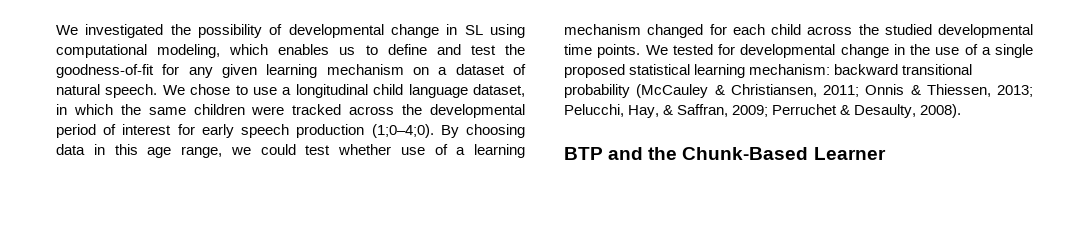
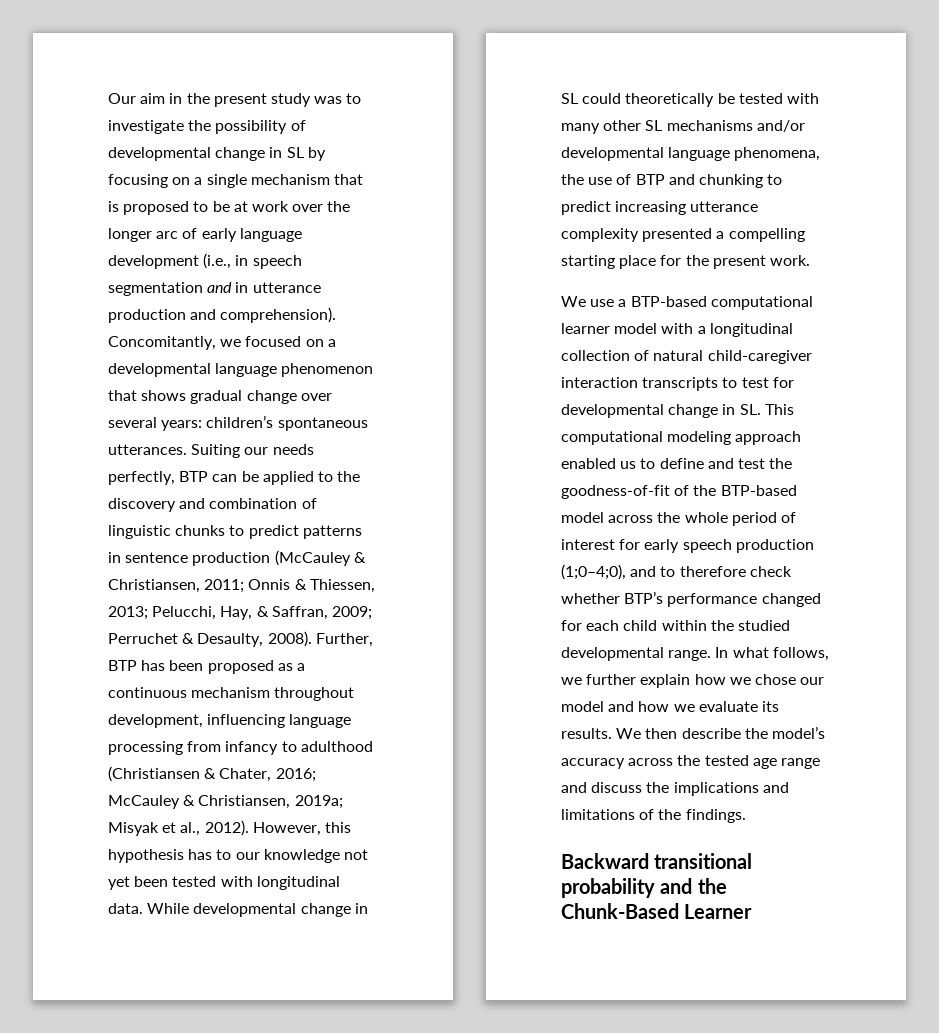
[56,24,164,38] We investigated -> [108,93,362,107] [108,120,184,134] Our aim in the present study was to investigate
[490,24,525,38] [56,44,525,58] [56,64,526,78] [56,84,525,98] [56,104,526,118] [56,124,525,138] [56,144,525,158] [564,24,1033,38] [564,44,1033,58] [564,64,973,78] [564,84,630,98] using computational modeling, which enables us to define and test the goodness-of-fit for any given learning mechanism on a dataset of natural speech. We chose to use a longitudinal child language dataset, in which the same children were tracked across the developmental period of interest for early speech production (1;0–4;0). By choosing data in this age range, we could test whether use of a learning mechanism changed for each child across the studied developmental time points. We tested for developmental change in the use of a single proposed statistical learning mechanism: backward transitional probability -> [307,147,326,161] [108,174,363,188] [108,201,351,215] [108,228,302,242] [108,253,302,269] [108,282,321,296] [108,307,337,323] [108,336,336,350] [108,363,374,377] [108,390,332,404] [108,415,368,431] [108,444,314,458] [108,471,361,485] [108,498,317,512] [108,525,362,539] [108,552,271,566] by focusing on a single mechanism that is proposed to be at work over the longer arc of early language development (i.e., in speech segmentation and in utterance production and comprehension). Concomitantly, we focused on a developmental language phenomenon that shows gradual change over several years: children’s spontaneous utterances. Suiting our needs perfectly, BTP can be applied to the discovery and combination of linguistic chunks to predict patterns in sentence production
[564,147,603,160] // BTP -> [315,633,373,647] [108,660,305,674] [108,687,355,701] [108,714,352,728] [108,741,373,755] [108,766,316,782] [108,795,343,809] [108,820,351,836] [108,849,368,863] [108,876,340,890] [108,903,368,917] [561,93,819,107] [561,120,805,134] [561,147,821,161] [561,174,783,188] [561,201,759,215] [561,228,805,242] [561,255,810,269] [561,296,813,310] [561,323,793,337] [561,350,812,364] [561,377,794,391] [561,404,794,418] [561,431,802,445] [561,458,793,469] [561,485,797,499] [561,512,796,526] [561,539,814,553] [561,564,792,580] [561,591,821,607] [561,620,790,631] [561,647,829,661] [561,674,825,688] [561,701,779,712] [561,726,825,739] [561,755,820,769] [561,782,789,796] [561,809,746,823] [561,853,753,869] [561,878,655,898] Further, BTP has been proposed as a continuous mechanism throughout development, influencing language processing from infancy to adulthood (Christiansen & Chater, 2016; McCauley & Christiansen, 2019a; Misyak et al., 2012). However, this hypothesis has to our knowledge not yet been tested with longitudinal data. While developmental change in SL could theoretically be tested with many other SL mechanisms and/or developmental language phenomena, the use of BTP and chunking to predict increasing utterance complexity presented a compelling starting place for the present work. // We use a BTP-based computational learner model with a longitudinal collection of natural child-caregiver interaction transcripts to test for developmental change in SL. This computational modeling approach enabled us to define and test the goodness-of-fit of the BTP-based model across the whole period of interest for early speech production (1;0–4;0), and to therefore check whether BTP’s performance changed for each child within the studied developmental range. In what follows, we further explain how we chose our model and how we evaluate its results. We then describe the model’s accuracy across the tested age range and discuss the implications and limitations of the findings. // Backward transitional probability

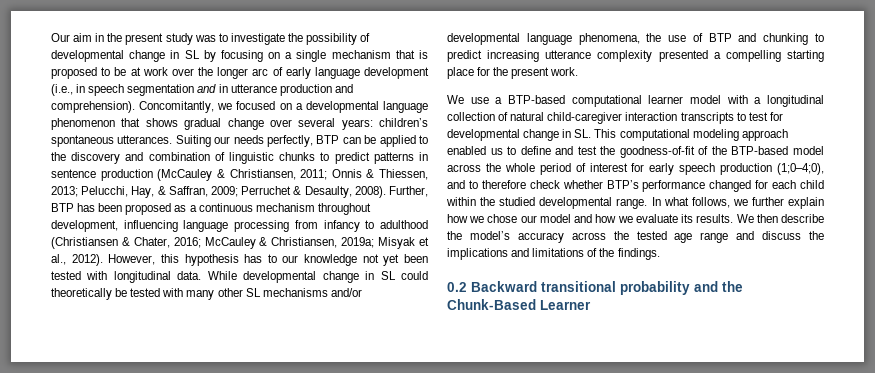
(746, 816) none -> [447,282,467,292] 0.2

